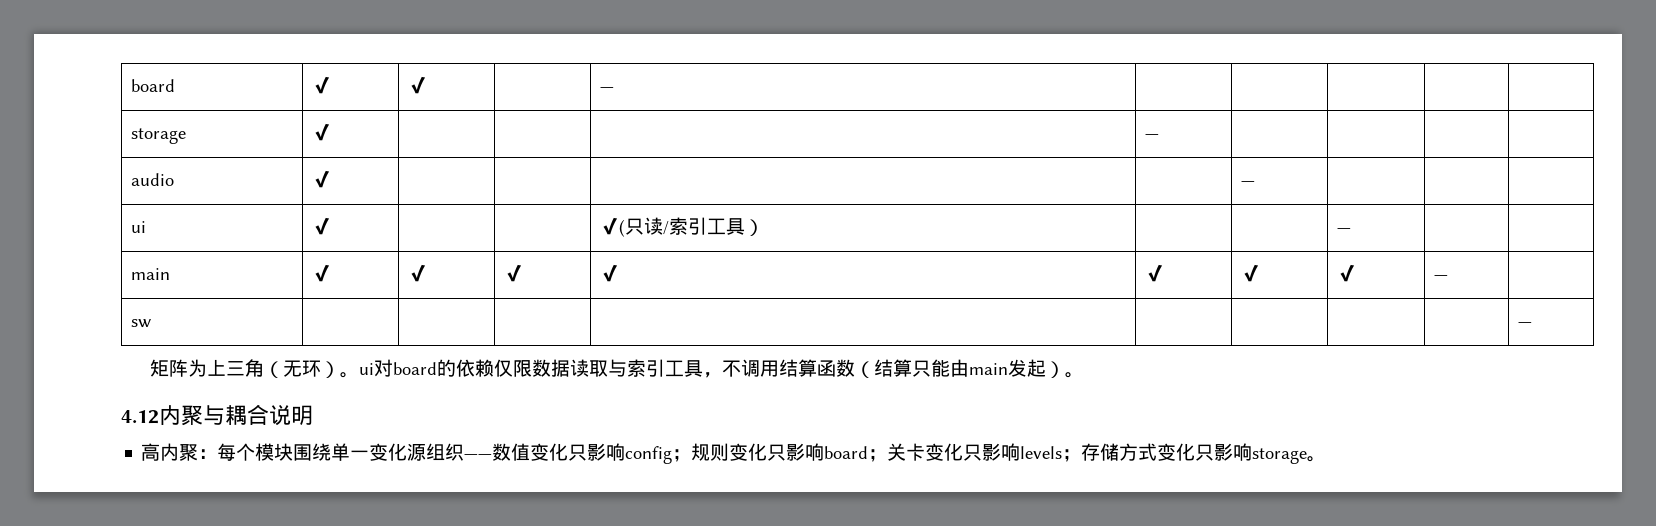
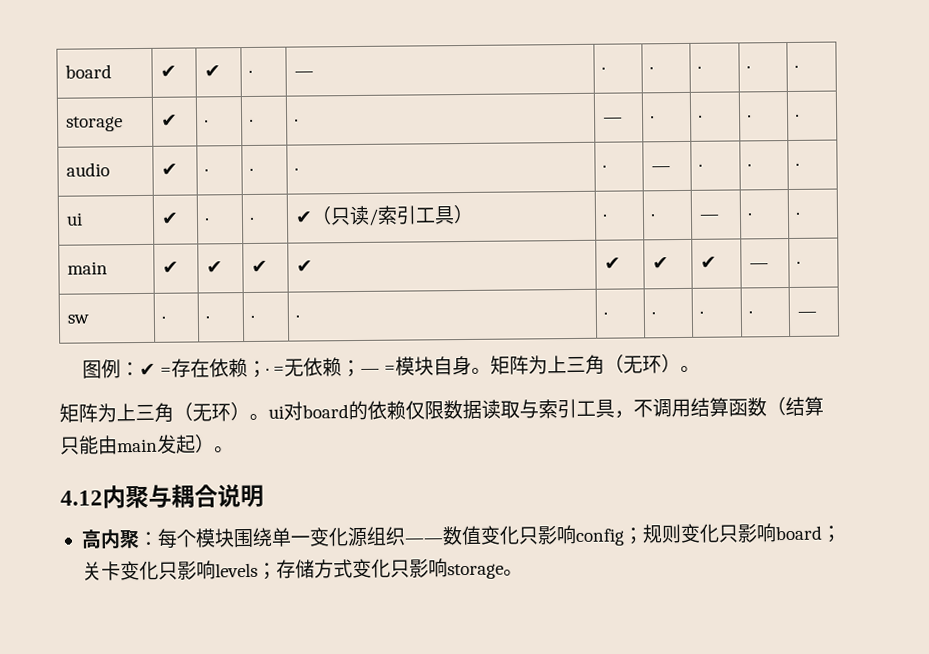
[600,87,615,92] [131,128,187,144] [312,123,332,141] [1145,134,1160,139] [131,173,175,186] [312,170,332,188] [1241,181,1256,186] | — | | | | | // storage | ✔ | | | | — | | | | // audio | ✔ | | | | | — | | | -> [249,69,254,77] [294,71,315,77] [602,66,607,74] [650,66,655,74] [698,65,703,73] [747,65,752,73] [795,64,800,72] [66,116,124,132] [161,114,179,127] [205,119,210,127] [250,118,255,126] [295,118,300,126] [603,117,624,123] [651,115,656,123] [699,114,704,122] [748,114,753,122] [796,113,801,121] [66,162,111,177] [161,163,179,176] [205,168,210,176] [250,167,255,175] [295,167,300,175] [603,164,608,172] [651,166,672,172] [699,163,704,171] [748,163,753,171] [796,162,801,170] · | — | · | · | · | · | · // storage | ✔ | · | · | · | — | · | · | · | · // audio | ✔ | · | · | · | · | — | · | · | ·
[600,217,626,237] | | ✔( -> [205,217,211,225] [250,216,256,224] [295,206,333,226] · | · | ✔（
[1337,228,1352,233] | | — | | -> [603,213,609,221] [651,213,657,221] [699,214,721,220] [748,212,754,220] [796,211,802,219] · | · | — | · | ·
(1449, 277) none -> [797,260,802,268] ·
[1518,322,1533,327] | | | | | | | | — -> [162,315,167,323] [206,315,211,323] [251,314,256,322] [296,314,301,322] [604,311,609,319] [652,311,657,319] [700,310,705,318] [749,310,754,318] [797,311,818,317] [81,354,700,379] · | · | · | · | · | · | · | · | — // 图例：✔ =存在依赖；· =无依赖；— =模块自身。矩阵为上三角（无环）。

